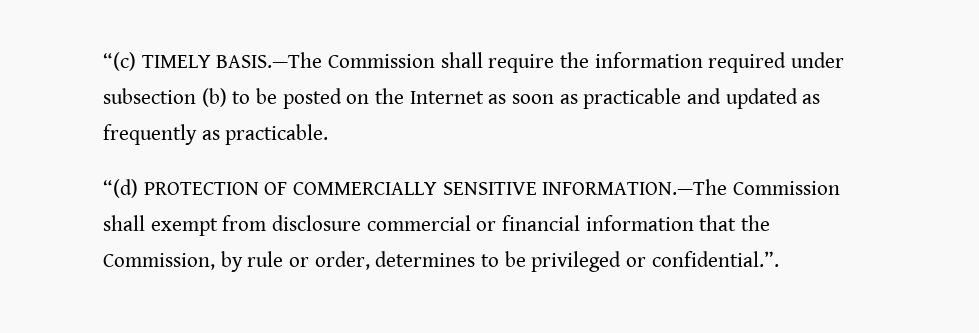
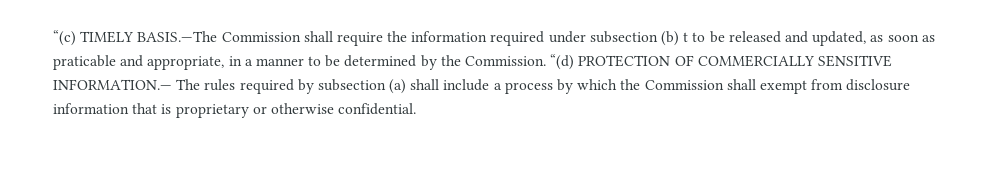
[232,88,821,109] [103,124,329,145] to be posted on the Internet as soon as practicable and updated as frequently as practicable. // -> [683,31,935,46] [53,55,547,70] t to be released and updated, as soon as praticable and appropriate, in a manner to be determined by the Commission.
[542,179,728,195] INFORMATION.—The -> [53,79,641,94] INFORMATION.— The rules required by subsection (a) shall include a process by which the
[366,215,771,231] [103,251,779,272] commercial or financial information that the Commission, by rule or order, determines to be privileged or confidential.”. -> [53,103,417,118] information that is proprietary or otherwise confidential.

